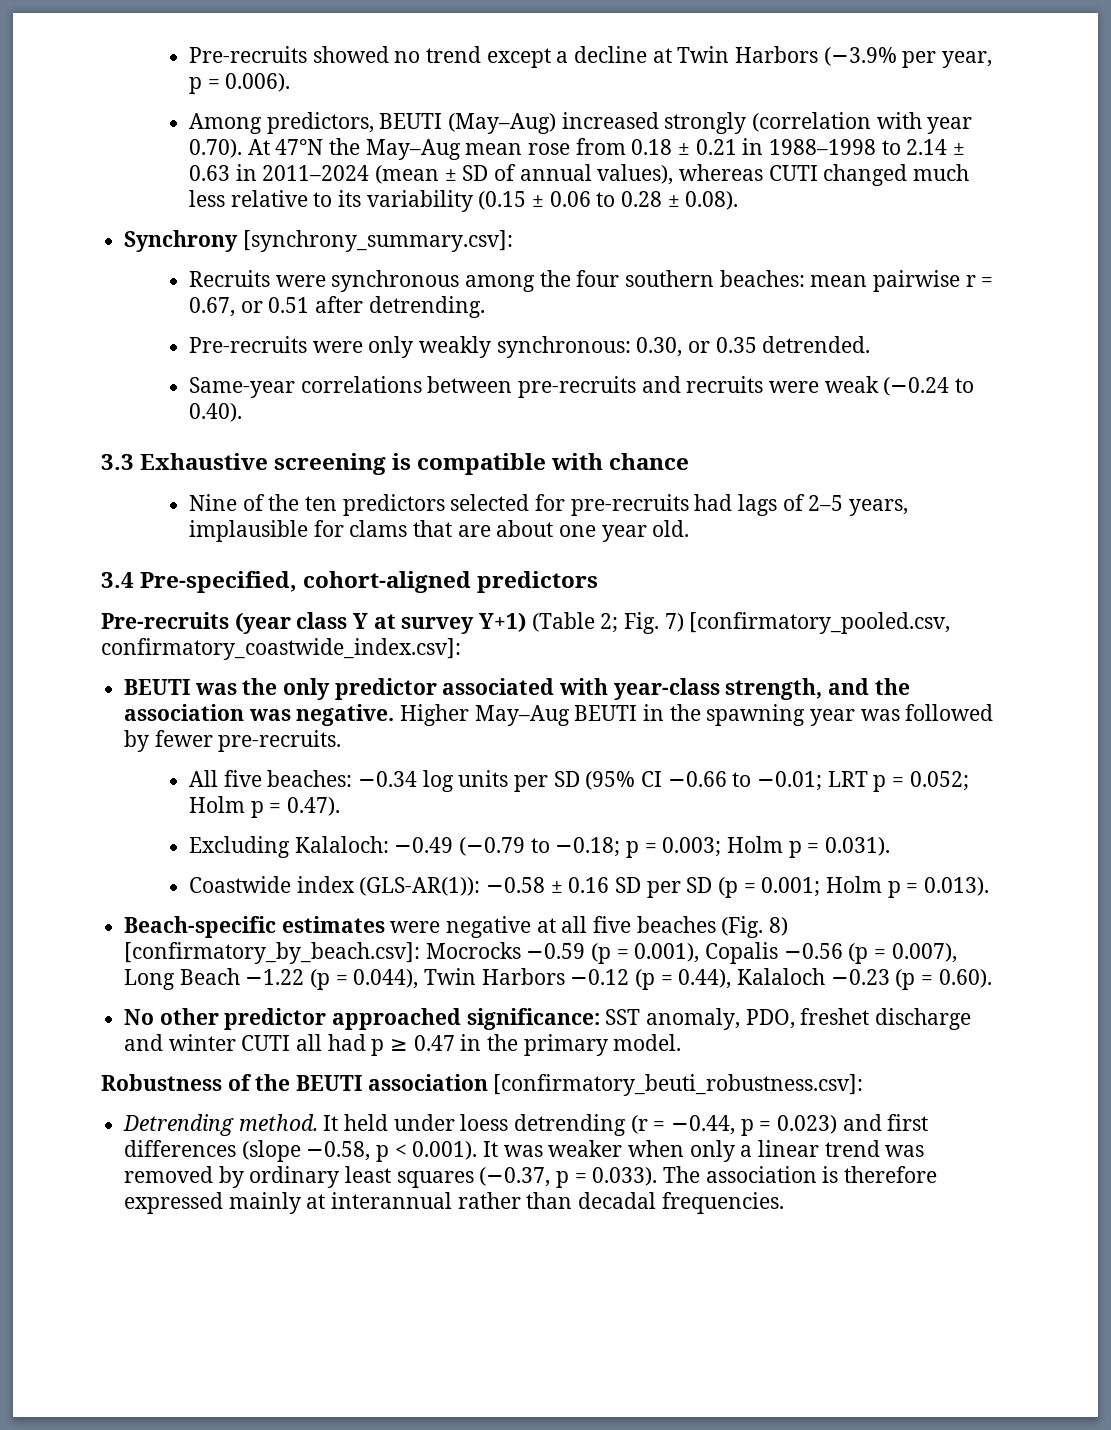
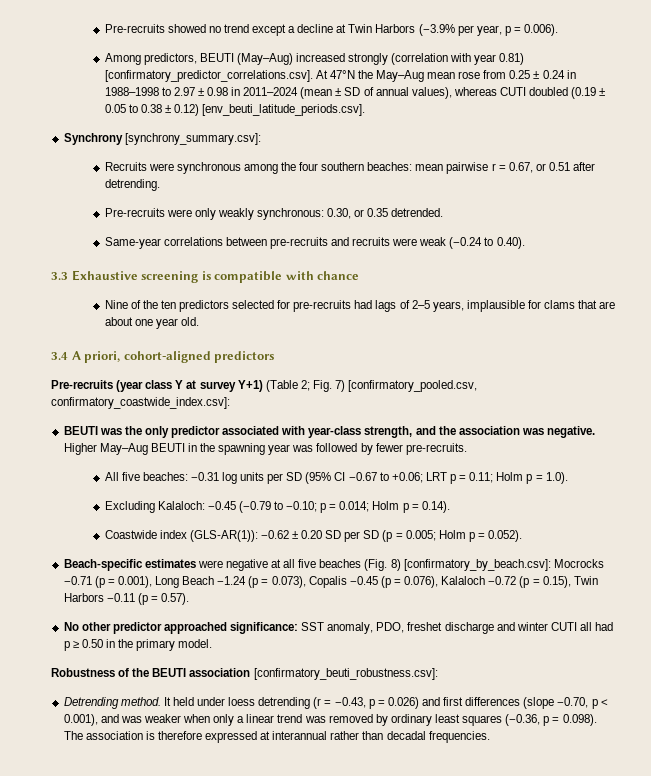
[189,139,243,158] 0.70). -> [499,53,525,65] [104,70,313,82] 0.81) [confirmatory_predictor_correlations.csv].
[631,138,966,155] [189,165,231,181] 0.18 ± 0.21 in 1988–1998 to 2.14 ± 0.63 -> [509,70,576,79] [104,87,228,96] 0.25 ± 0.24 in 1988–1998 to 2.97 ± 0.98
[823,164,970,186] [189,190,739,212] changed much less relative to its variability (0.15 ± 0.06 to 0.28 ± 0.08). -> [529,87,606,99] [104,104,366,116] doubled (0.19 ± 0.05 to 0.38 ± 0.12) [env_beuti_latitude_periods.csv].
[140,571,298,593] Pre-specified, -> [71,351,121,363] A priori,
[358,771,418,787] −0.34 -> [190,472,219,481] −0.31
[667,771,823,791] −0.66 to −0.01; -> [348,472,423,483] −0.67 to +0.06;
[909,771,969,791] [189,796,341,818] 0.052; Holm p = 0.47). -> [469,472,568,484] 0.11; Holm p = 1.0).
[394,837,454,853] −0.49 -> [207,501,236,510] −0.45
[555,836,891,858] −0.18; p = 0.003; Holm p = 0.031). -> [286,501,450,513] −0.10; p = 0.014; Holm p = 0.14).
[486,877,610,893] −0.58 ± 0.16 -> [260,530,323,539] −0.62 ± 0.20
[761,876,990,898] 0.001; Holm p = 0.013). -> [405,530,523,542] 0.005; Holm p = 0.052).
[526,943,586,959] −0.59 -> [63,576,92,585] −0.71
[705,942,957,964] [124,968,992,990] Copalis −0.56 (p = 0.007), Long Beach −1.22 (p = 0.044), Twin Harbors −0.12 (p = 0.44), Kalaloch −0.23 (p = 0.60). -> [155,576,598,588] [63,593,190,605] Long Beach −1.24 (p = 0.073), Copalis −0.45 (p = 0.076), Kalaloch −0.72 (p = 0.15), Twin Harbors −0.11 (p = 0.57).
[413,1035,455,1051] 0.47 -> [81,639,103,648] 0.50
[671,1115,838,1136] −0.44, p = 0.023) -> [334,697,419,709] −0.43, p = 0.026)
[306,1141,371,1161] −0.58, -> [557,697,589,708] −0.70,
[412,1141,499,1160] 0.001). It -> [63,714,119,726] 0.001), and
[479,1167,658,1188] (−0.37, p = 0.033). -> [505,714,597,726] (−0.36, p = 0.098).
[228,1192,301,1214] mainly -> (258, 737) none

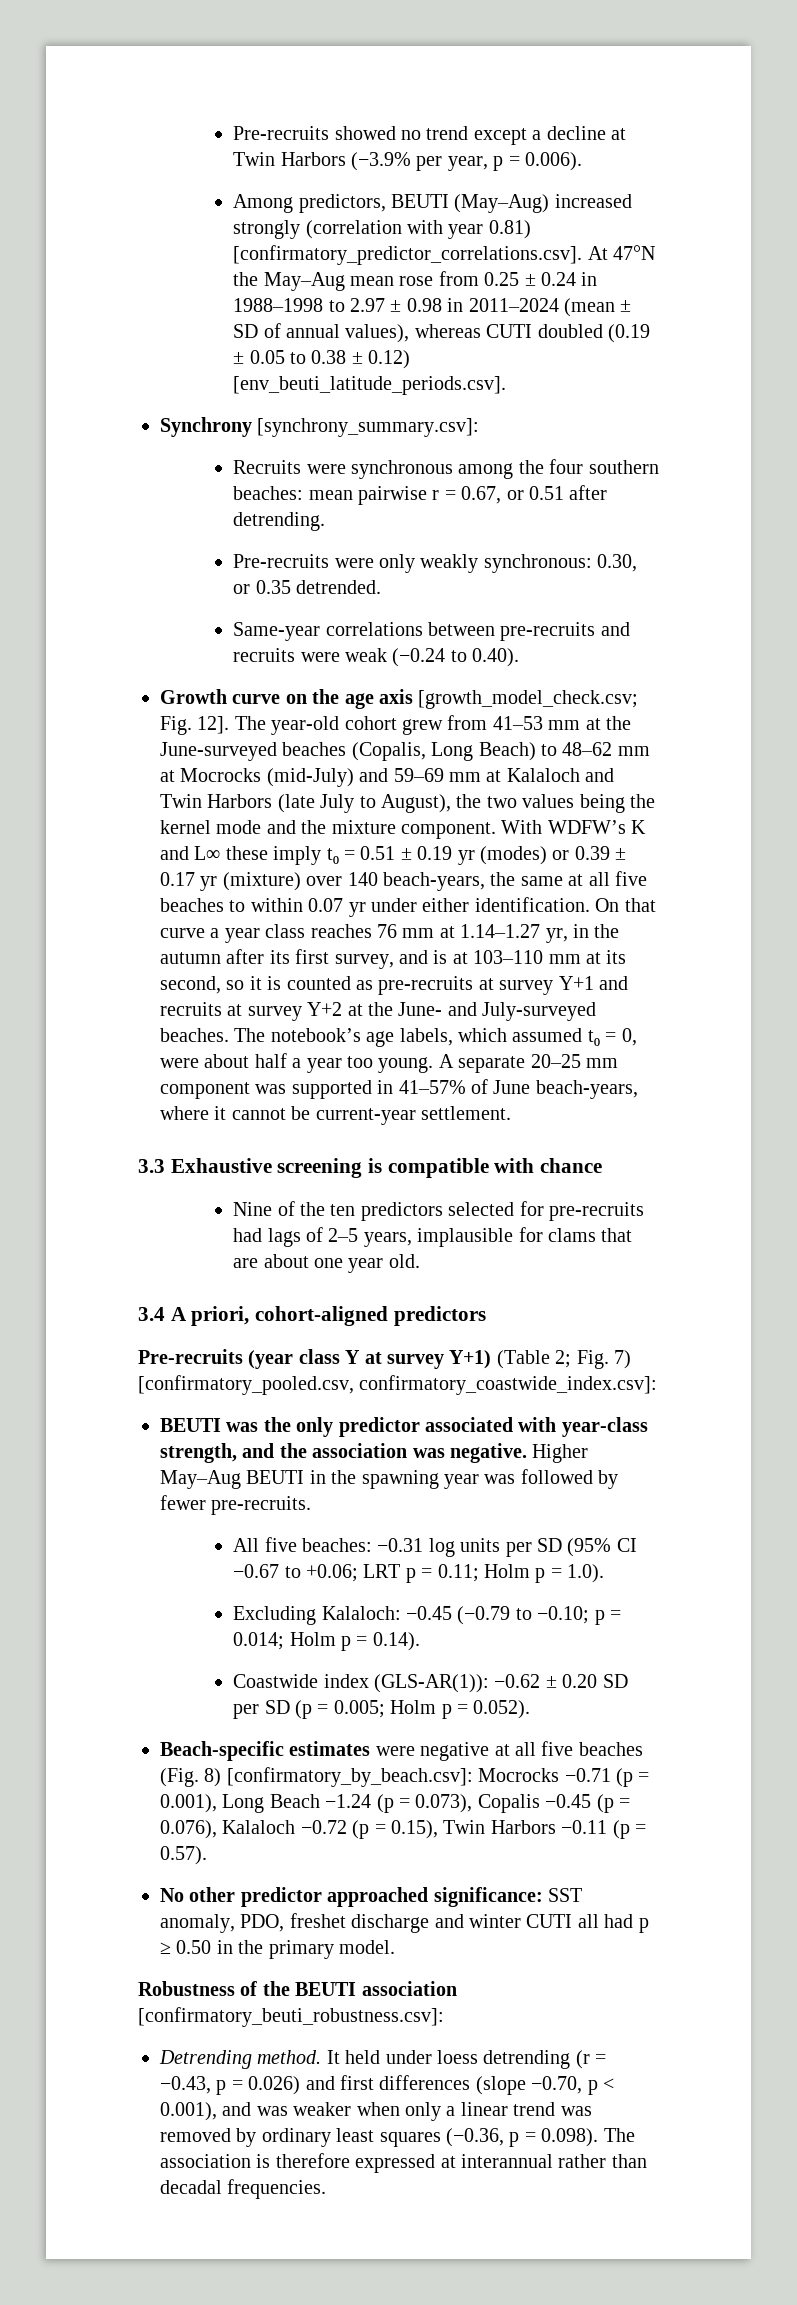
(525, 243) none -> [160,689,639,709] [160,715,631,735] [160,742,650,761] [160,768,615,787] [160,794,655,813] [160,820,647,839] [160,846,627,865] [160,871,647,891] [160,897,656,917] [160,924,620,943] [160,949,627,969] [160,976,628,995] [160,1002,597,1021] [160,1028,637,1047] [160,1053,618,1073] [160,1079,638,1099] [160,1106,511,1125] // Growth curve on the age axis [growth_model_check.csv; Fig. 12]. The year-old cohort grew from 41–53 mm at the June-surveyed beaches (Copalis, Long Beach) to 48–62 mm at Mocrocks (mid-July) and 59–69 mm at Kalaloch and Twin Harbors (late July to August), the two values being the kernel mode and the mixture component. With WDFW’s K and L∞ these imply t₀ = 0.51 ± 0.19 yr (modes) or 0.39 ± 0.17 yr (mixture) over 140 beach-years, the same at all five beaches to within 0.07 yr under either identification. On that curve a year class reaches 76 mm at 1.14–1.27 yr, in the autumn after its first survey, and is at 103–110 mm at its second, so it is counted as pre-recruits at survey Y+1 and recruits at survey Y+2 at the June- and July-surveyed beaches. The notebook’s age labels, which assumed t₀ = 0, were about half a year too young. A separate 20–25 mm component was supported in 41–57% of June beach-years, where it cannot be current-year settlement.

